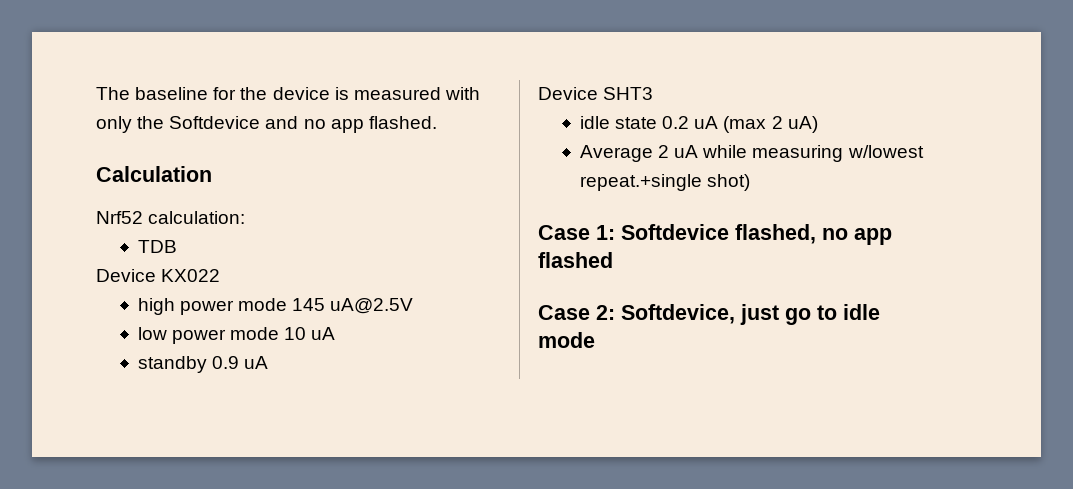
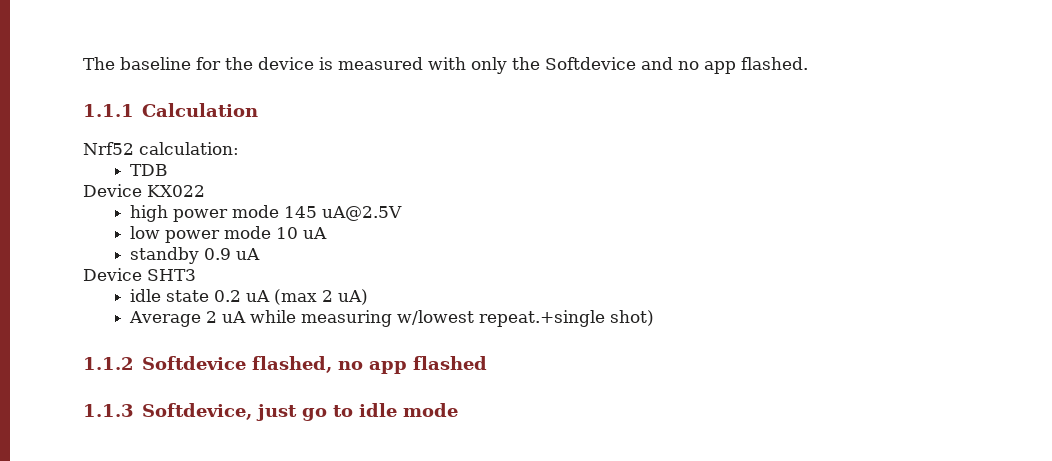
(437, 122) none -> [83,104,134,117] 1.1.1
[538,225,615,240] Case 1: -> [83,357,134,370] 1.1.2
[538,305,615,320] Case 2: -> [83,404,134,417] 1.1.3

